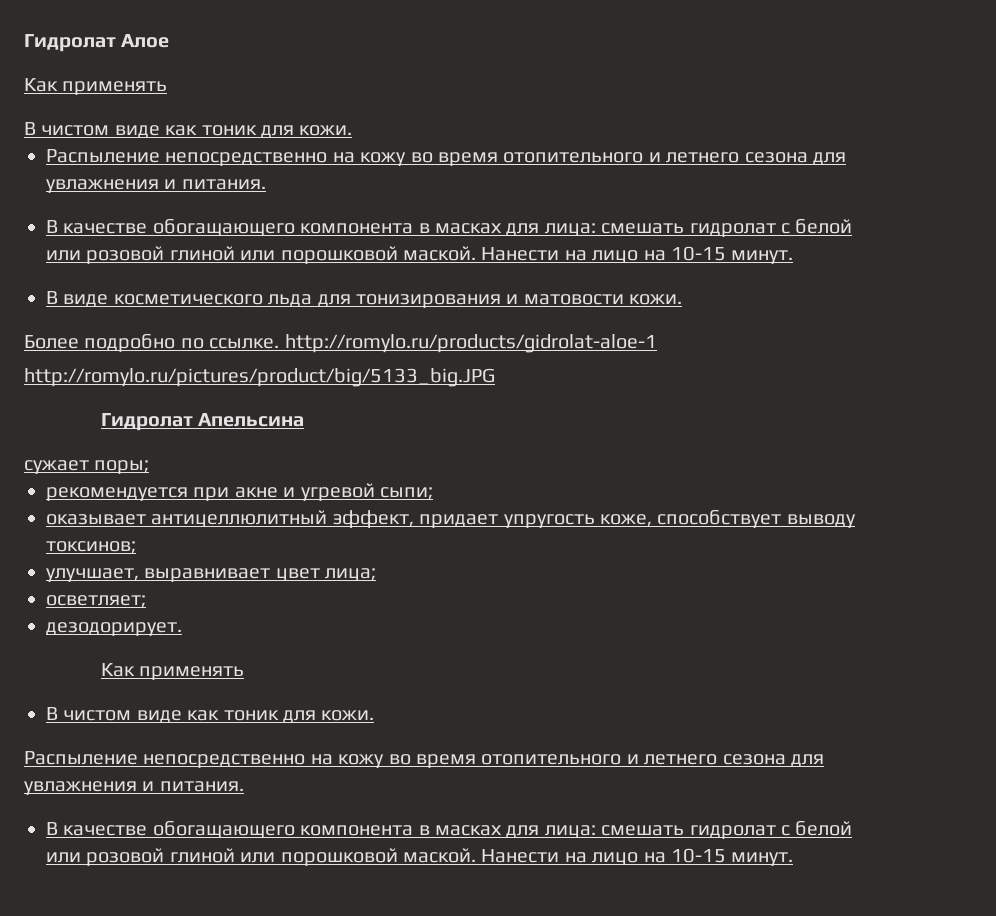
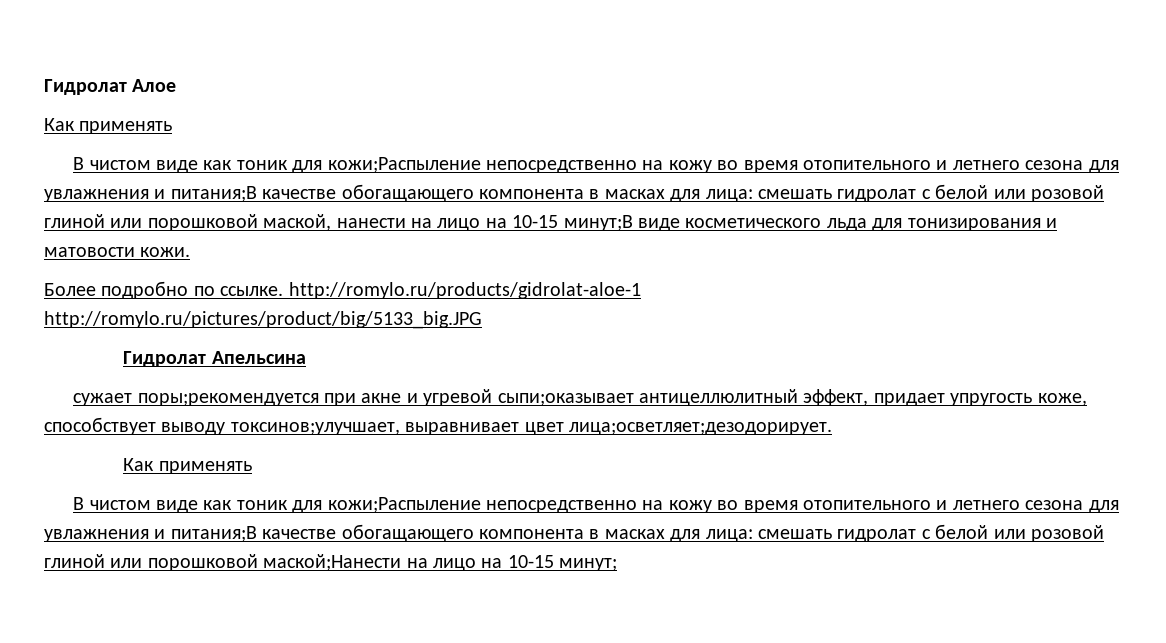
[299,125,353,136] [46,149,160,163] кожи. // Распыление -> [327,157,481,173] кожи;Распыление
[181,179,266,190] [46,220,58,233] питания. // В -> [170,186,257,202] питания;В
[403,246,794,264] [46,291,58,304] маской. Нанести на лицо на 10-15 минут. // В -> [263,214,633,231] маской, нанести на лицо на 10-15 минут;В
[94,460,150,474] [46,487,188,501] поры; // рекомендуется -> [137,393,319,406] поры;рекомендуется
[379,487,433,500] [46,514,146,525] сыпи; // оказывает -> [497,393,634,406] сыпи;оказывает
[46,541,136,554] [46,568,377,582] [46,595,146,608] [46,622,182,636] [100,663,245,680] [46,707,375,723] [24,751,138,765] токсинов; // улучшает, выравнивает цвет лица; // осветляет; // дезодорирует. // Как применять // В чистом виде как тоник для кожи. // Распыление -> [230,422,832,435] [123,458,252,474] [73,497,481,513] токсинов;улучшает, выравнивает цвет лица;осветляет;дезодорирует. // Как применять // В чистом виде как тоник для кожи;Распыление
[159,781,244,792] [46,822,58,835] питания. // В -> [170,526,257,542] питания;В
[403,848,794,866] маской. Нанести на лицо на 10-15 минут. -> [263,554,618,571] маской;Нанести на лицо на 10-15 минут;

